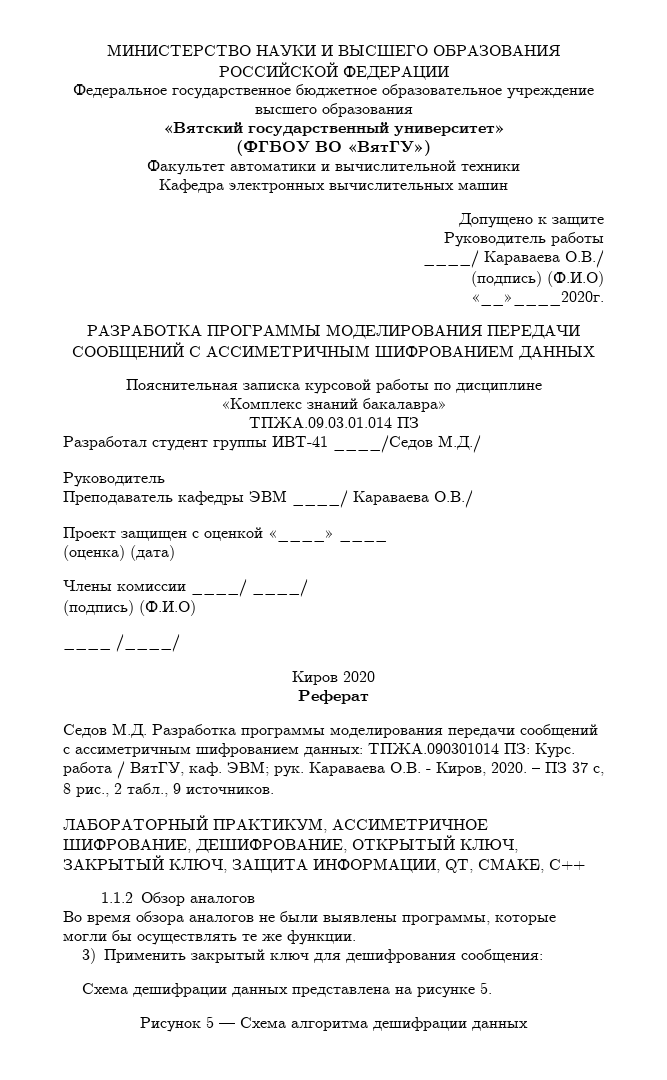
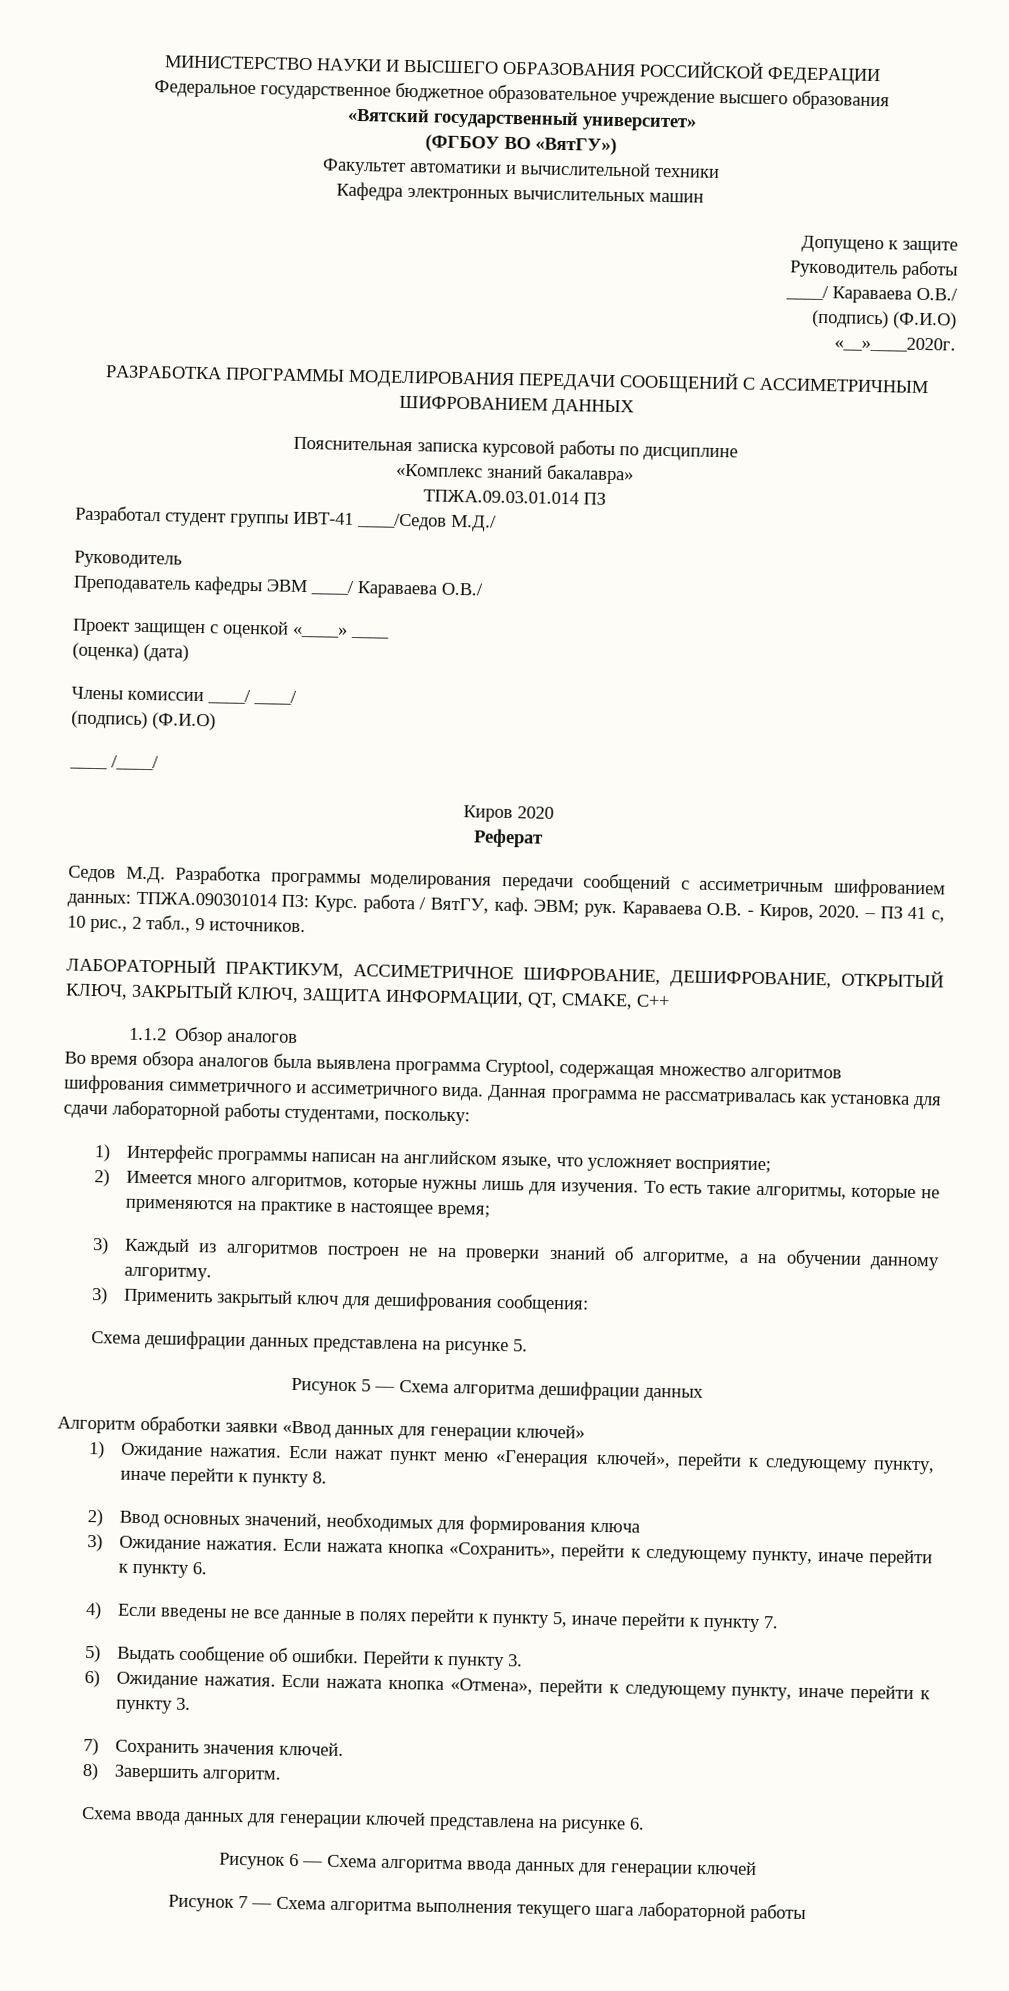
[572,762,604,776] [63,783,71,794] 37 с, 8 -> [907,906,945,923] [67,915,86,928] 41 с, 10
[259,911,556,925] [63,930,356,945] не были выявлены программы, которые могли бы осуществлять те же функции. -> [273,1053,842,1083] [64,1074,943,1110] [63,1100,470,1126] [93,1143,771,1175] [93,1169,941,1203] [124,1198,490,1219] [91,1237,940,1271] [123,1266,212,1282] была выявлена программа Cryptool, содержащая множество алгоритмов шифрования симметричного и ассиметричного вида. Данная программа не рассматривалась как установка для сдачи лабораторной работы студентами, поскольку: // 1) Интерфейс программы написан на английском языке, что усложняет восприятие; // 2) Имеется много алгоритмов, которые нужны лишь для изучения. То есть такие алгоритмы, которые не применяются на практике в настоящее время; // 3) Каждый из алгоритмов построен не на проверки знаний об алгоритме, а на обучении данному алгоритму.
(528, 1026) none -> [57,1416,585,1442] [87,1441,936,1475] [119,1467,327,1488] [86,1509,640,1536] [86,1534,934,1568] [117,1562,207,1578] [84,1601,779,1633] [84,1644,523,1671] [83,1669,931,1704] [115,1697,191,1714] [82,1737,344,1758] [81,1762,281,1784] [80,1806,645,1834] [219,1852,757,1878] [168,1894,806,1923] // Алгоритм обработки заявки «Ввод данных для генерации ключей» // 1) Ожидание нажатия. Если нажат пункт меню «Генерация ключей», перейти к следующему пункту, иначе перейти к пункту 8. // 2) Ввод основных значений, необходимых для формирования ключа // 3) Ожидание нажатия. Если нажата кнопка «Сохранить», перейти к следующему пункту, иначе перейти к пункту 6. // 4) Если введены не все данные в полях перейти к пункту 5, иначе перейти к пункту 7. // 5) Выдать сообщение об ошибки. Перейти к пункту 3. // 6) Ожидание нажатия. Если нажата кнопка «Отмена», перейти к следующему пункту, иначе перейти к пункту 3. // 7) Сохранить значения ключей. // 8) Завершить алгоритм. // Схема ввода данных для генерации ключей представлена на рисунке 6. // Рисунок 6 — Схема алгоритма ввода данных для генерации ключей // Рисунок 7 — Схема алгоритма выполнения текущего шага лабораторной работы

